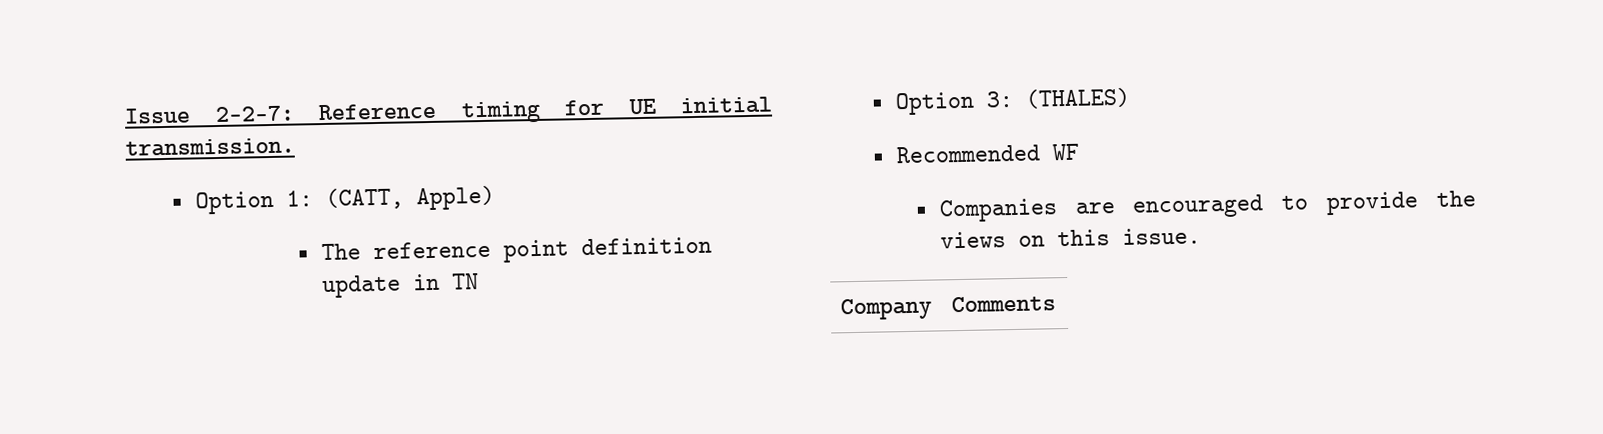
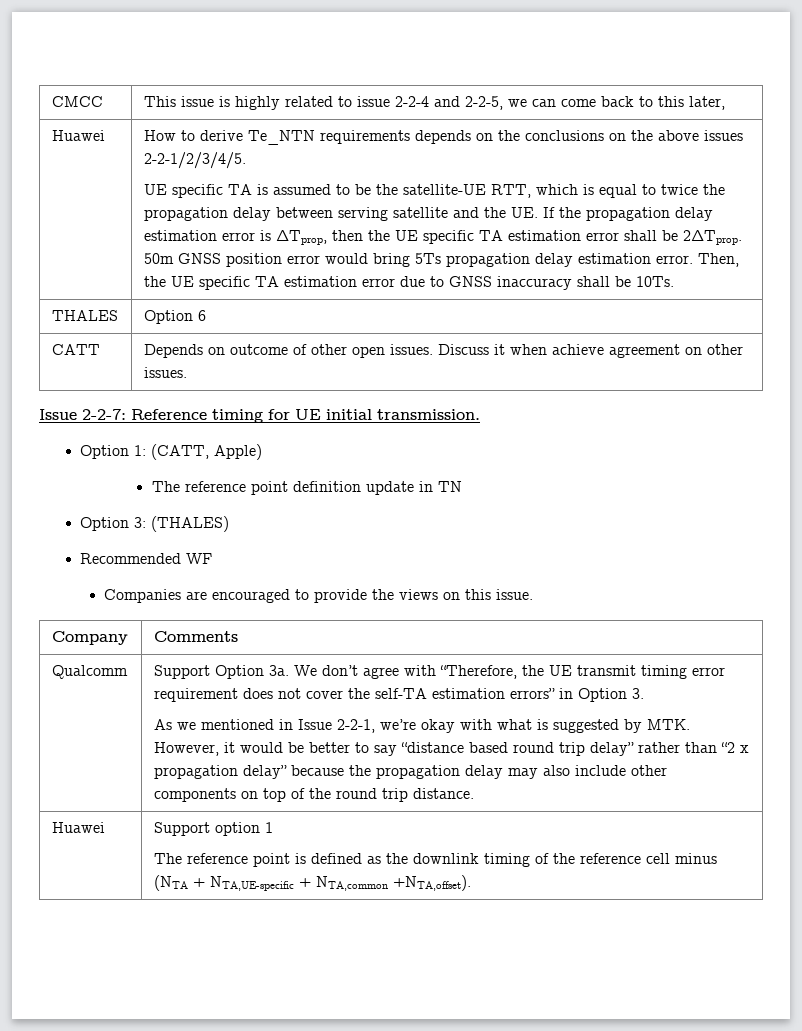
(124, 115) none -> [51,96,103,107] [143,96,725,110] [51,130,105,141] [143,130,743,145] [143,152,246,169] [143,184,725,198] [143,207,713,221] [143,230,742,245] [143,253,739,267] [143,276,674,290] [51,310,118,321] [143,310,206,324] [51,344,100,355] [143,344,743,358] [143,367,187,378] CMCC | This issue is highly related to issue 2-2-4 and 2-2-5, we can come back to this later, // Huawei | How to derive Te_NTN requirements depends on the conclusions on the above issues 2-2-1/2/3/4/5. // UE specific TA is assumed to be the satellite-UE RTT, which is equal to twice the propagation delay between serving satellite and the UE. If the propagation delay estimation error is ΔTprop, then the UE specific TA estimation error shall be 2ΔTprop. 50m GNSS position error would bring 5Ts propagation delay estimation error. Then, the UE specific TA estimation error due to GNSS inaccuracy shall be 10Ts. // THALES | Option 6 // CATT | Depends on outcome of other open issues. Discuss it when achieve agreement on other issues. //
(1056, 304) none -> [51,665,128,679] [153,665,725,679] [153,688,644,702] [153,719,690,733] [153,742,749,756] [153,765,667,779] [153,788,474,802] [51,822,105,833] [153,822,273,836] [153,853,717,867] [153,875,471,891] // Qualcomm | Support Option 3a. We don’t agree with “Therefore, the UE transmit timing error requirement does not cover the self-TA estimation errors” in Option 3. // As we mentioned in Issue 2-2-1, we’re okay with what is suggested by MTK. However, it would be better to say “distance based round trip delay” rather than “2 x propagation delay” because the propagation delay may also include other components on top of the round trip distance. // Huawei | Support option 1 // The reference point is defined as the downlink timing of the reference cell minus (NTA + NTA,UE-specific + NTA,common +NTA,offset).

